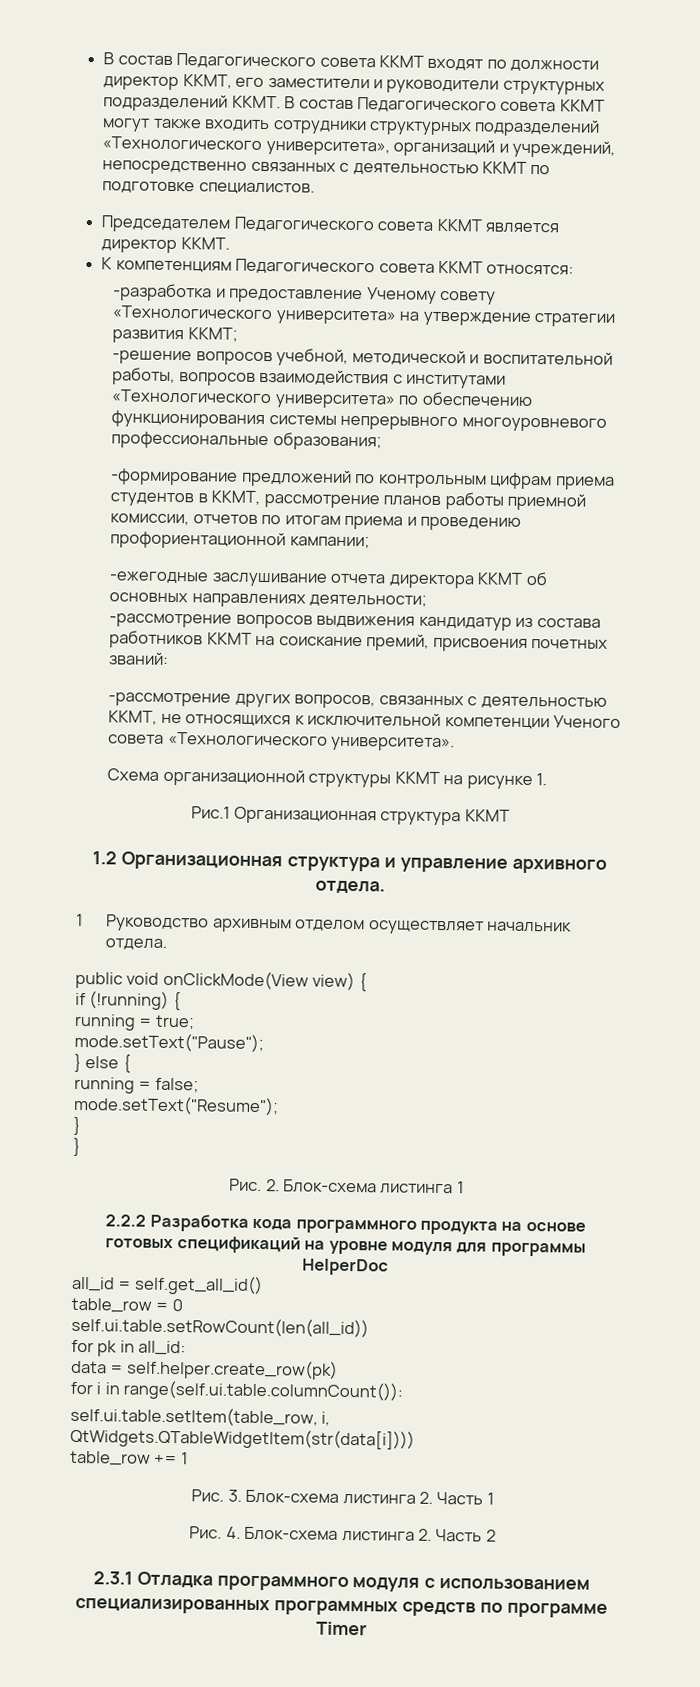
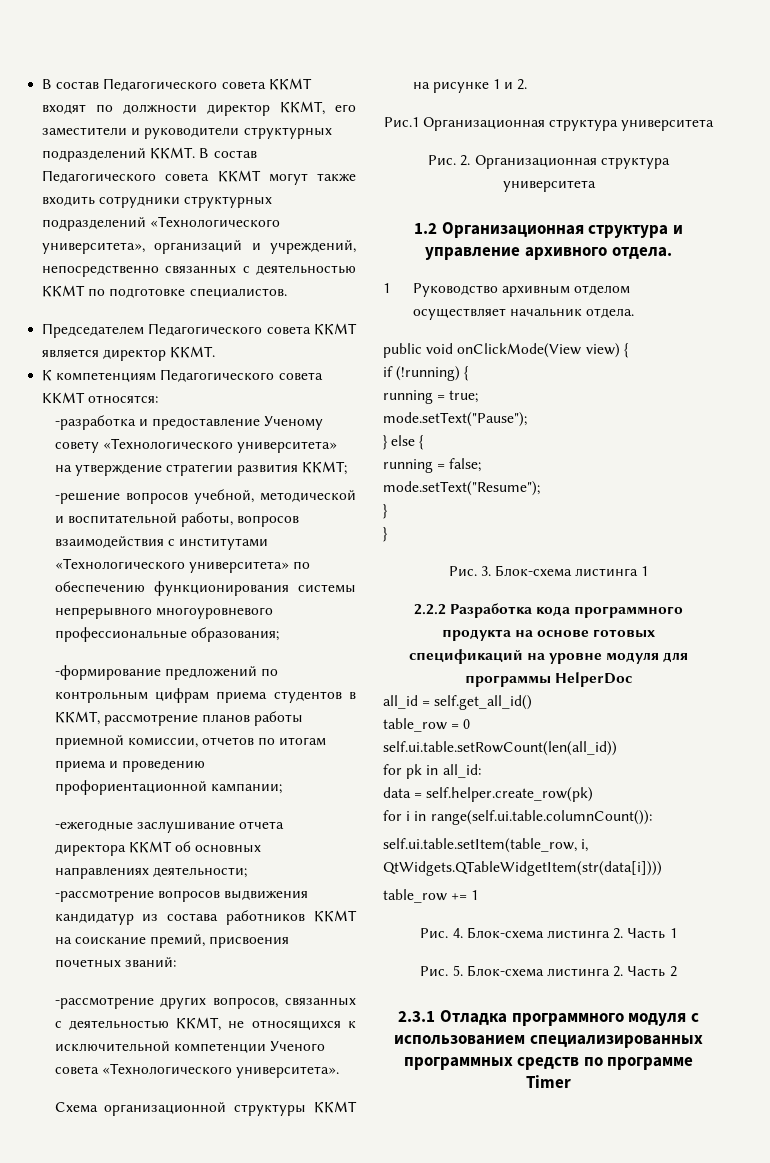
[536,773,548,786] 1. -> [492,79,528,90] 1 и 2.
[464,809,510,822] ККМТ -> [621,119,715,131] [428,155,670,169] [502,180,596,192] университета // Рис. 2. Организационная структура университета
[265,1179,280,1192] 2. -> [480,566,491,576] 3.
[227,1489,242,1502] 3. -> [452,928,463,938] 4.
[225,1526,241,1539] 4. -> [452,965,463,976] 5.

